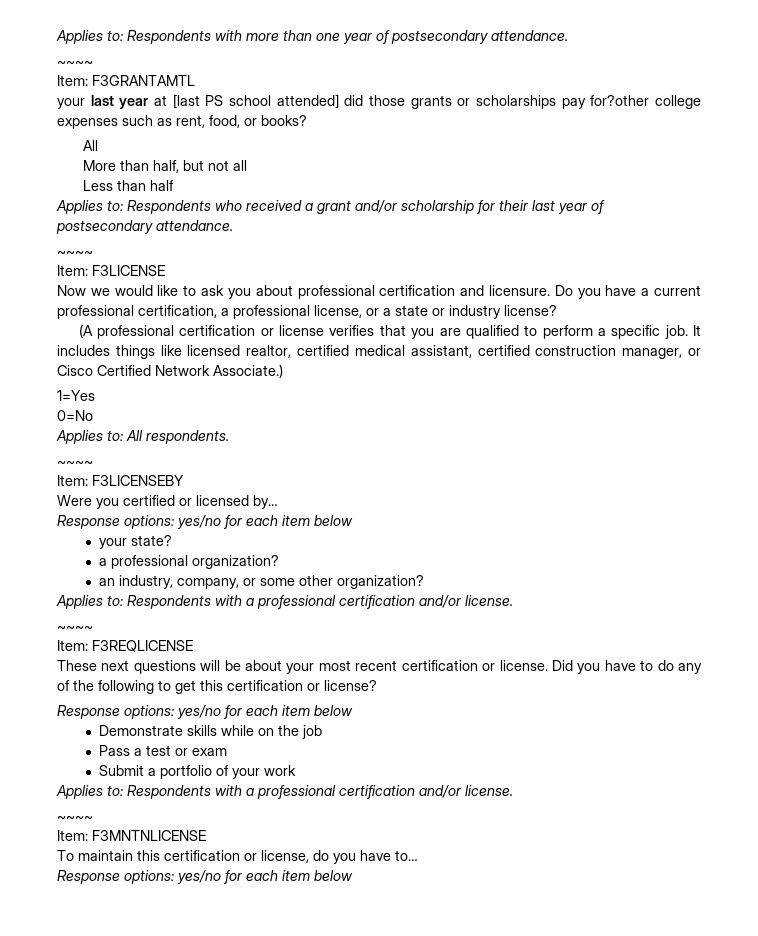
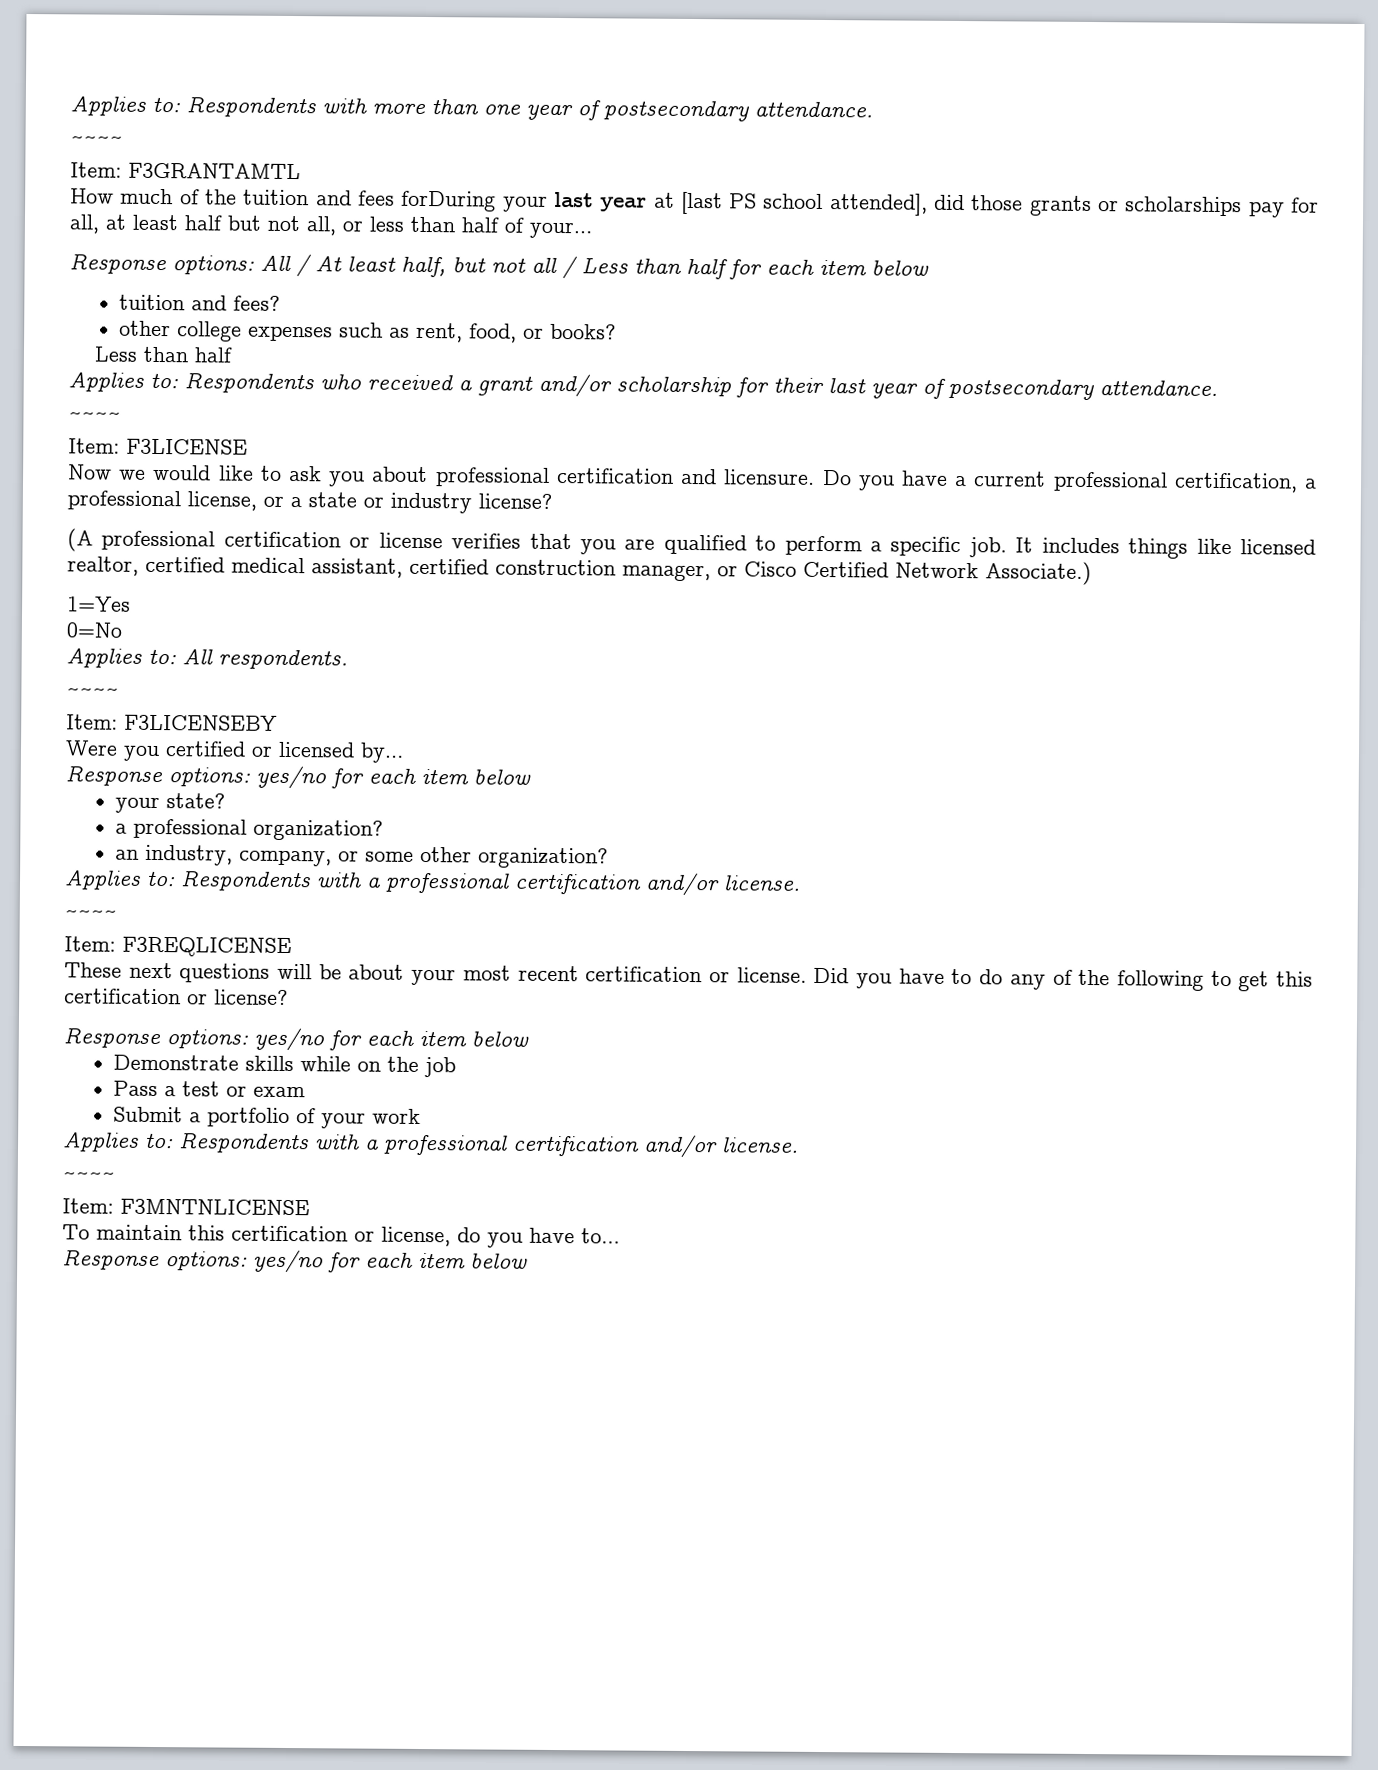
(195, 80) none -> [70,188,497,212] How much of the tuition and fees forDuring
[276,94,339,109] attended] -> [829,193,928,216] attended],
[590,95,650,106] for?other -> [1291,197,1320,213] [69,214,592,239] [69,253,929,280] [119,294,281,311] [119,320,172,337] for all, at least half but not all, or less than half of your… // Response options: All / At least half, but not all / Less than half for each item below // tuition and fees? // other
[83,140,99,151] [83,160,248,173] // All // More than half, but not all -> (617, 331) none

